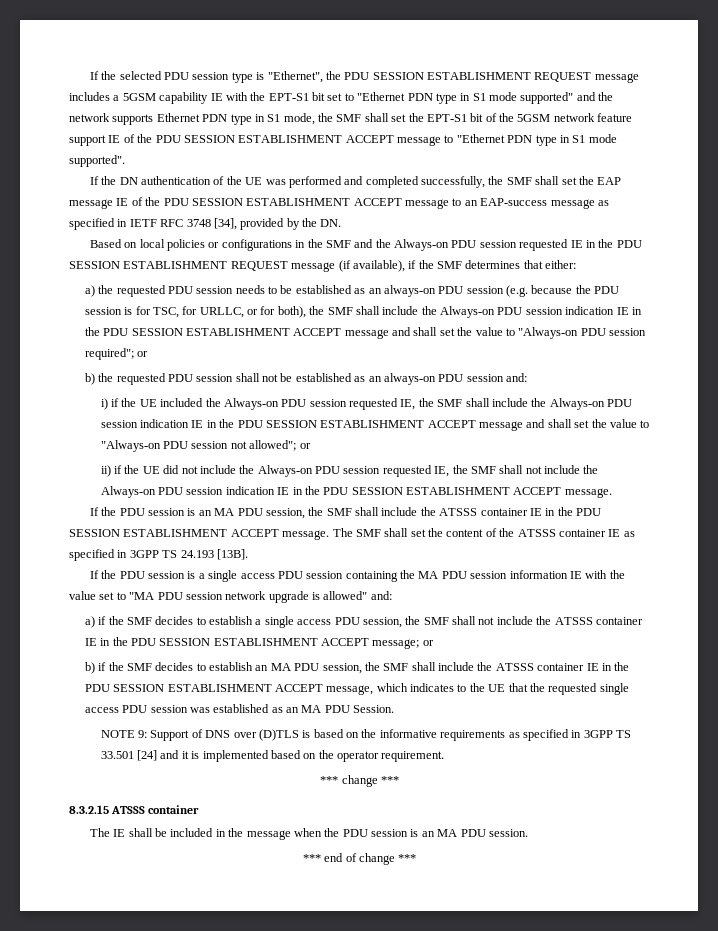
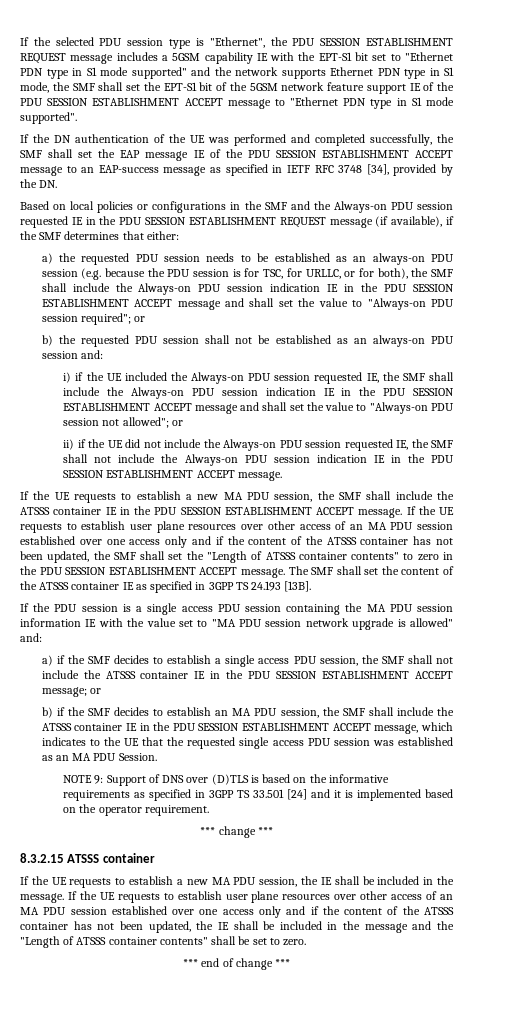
[119,508,212,516] PDU session is an -> [54,491,219,503] UE requests to establish a new
(330, 535) none -> [406,506,454,515] [20,521,453,533] [20,536,453,548] [20,551,453,563] [20,566,285,578] If the UE requests to establish user plane resources over other access of an MA PDU session established over one access only and if the content of the ATSSS container has not been updated, the SMF shall set the "Length of ATSSS container contents" to zero in the PDU SESSION ESTABLISHMENT ACCEPT message.
[89,828,110,837] The -> [20,876,454,888] [20,891,454,903] [20,906,454,918] [20,921,214,933] If the UE requests to establish a new MA PDU session, the IE shall be included in the message. If the UE requests to establish user plane resources over other access of an MA PDU session established over one access only and if the content of the ATSSS container has not been updated, the
[293,828,528,837] when the PDU session is an MA PDU session. -> [412,921,455,930] [20,936,307,948] and the "Length of ATSSS container contents" shall be set to zero.

